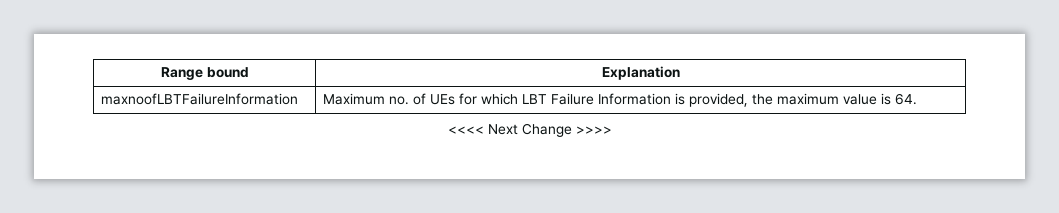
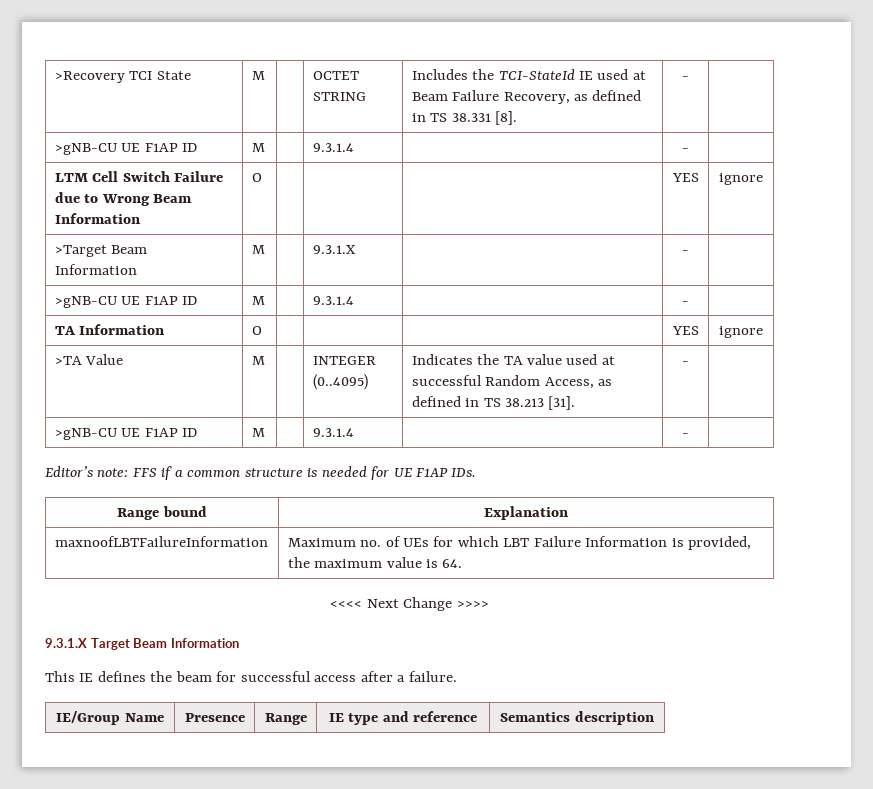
(160, 73) none -> [54,71,191,83] [251,71,265,80] [312,71,359,80] [312,92,366,101] [411,69,646,80] [411,90,642,104] [411,111,517,125] [682,76,689,80] [54,143,197,155] [251,143,265,152] [312,143,354,152] [682,148,689,152] [54,171,223,182] [54,192,192,206] [54,213,140,224] [251,173,262,182] [671,173,699,182] [719,173,763,185] [54,245,148,257] [54,264,137,275] [251,245,265,254] [312,245,356,254] [682,250,689,254] [54,296,197,308] [251,296,265,305] [312,296,354,305] [682,301,689,305] [54,324,165,335] [251,326,262,335] [671,326,699,335] [719,326,763,338] [54,354,124,365] [251,356,265,365] [312,356,376,365] [312,374,368,390] [411,354,615,365] [411,375,612,389] [411,396,576,410] [682,361,689,365] [54,428,197,440] [251,428,265,437] [312,428,354,437] [682,433,689,437] [45,466,477,480] >Recovery TCI State | M | | OCTET STRING | Includes the TCI-StateId IE used at Beam Failure Recovery, as defined in TS 38.331 [8]. | - | // >gNB-CU UE F1AP ID | M | | 9.3.1.4 | | - | // LTM Cell Switch Failure due to Wrong Beam Information | O | | | | YES | ignore // >Target Beam Information | M | | 9.3.1.X | | - | // >gNB-CU UE F1AP ID | M | | 9.3.1.4 | | - | // TA Information | O | | | | YES | ignore // >TA Value | M | | INTEGER (0..4095) | Indicates the TA value used at successful Random Access, as defined in TS 38.213 [31]. | - | // >gNB-CU UE F1AP ID | M | | 9.3.1.4 | | - | // Editor’s note: FFS if a common structure is needed for UE F1AP IDs. //
(612, 130) none -> [45,638,239,650] [45,671,457,682] [56,711,164,725] [184,713,245,722] [264,713,307,725] [328,711,478,725] [500,711,654,725] // 9.3.1.X Target Beam Information // This IE defines the beam for successful access after a failure. // IE/Group Name | Presence | Range | IE type and reference | Semantics description

